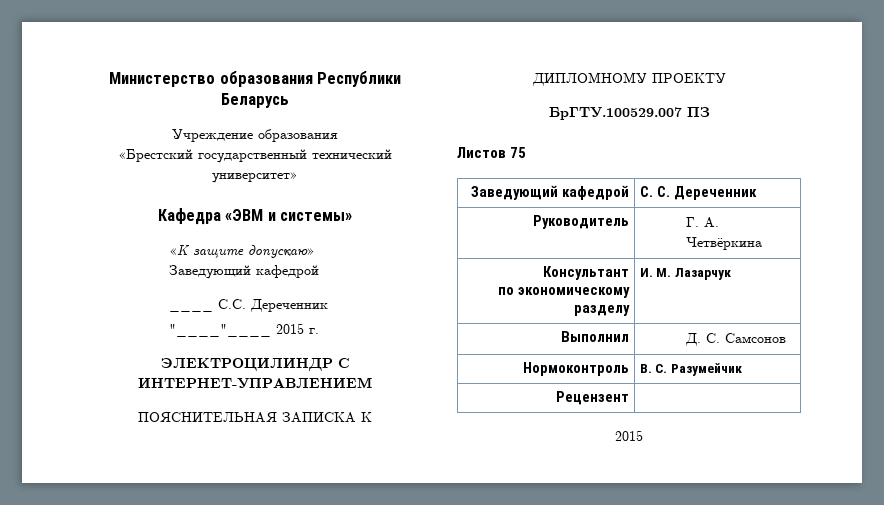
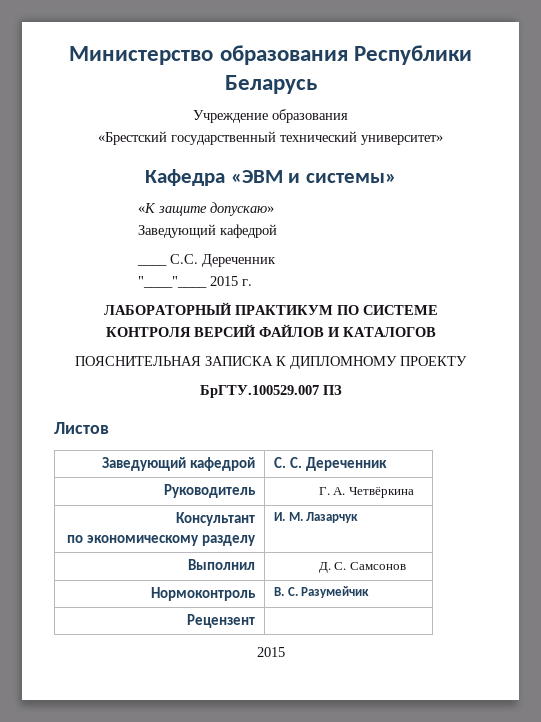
[160,357,350,371] [138,377,372,389] ЭЛЕКТРОЦИЛИНДР С ИНТЕРНЕТ-УПРАВЛЕНИЕМ -> [103,302,438,315] [105,324,436,337] ЛАБОРАТОРНЫЙ ПРАКТИКУМ ПО СИСТЕМЕ // КОНТРОЛЯ ВЕРСИЙ ФАЙЛОВ И КАТАЛОГОВ
[510,147,527,158] 75 -> (109, 428) none

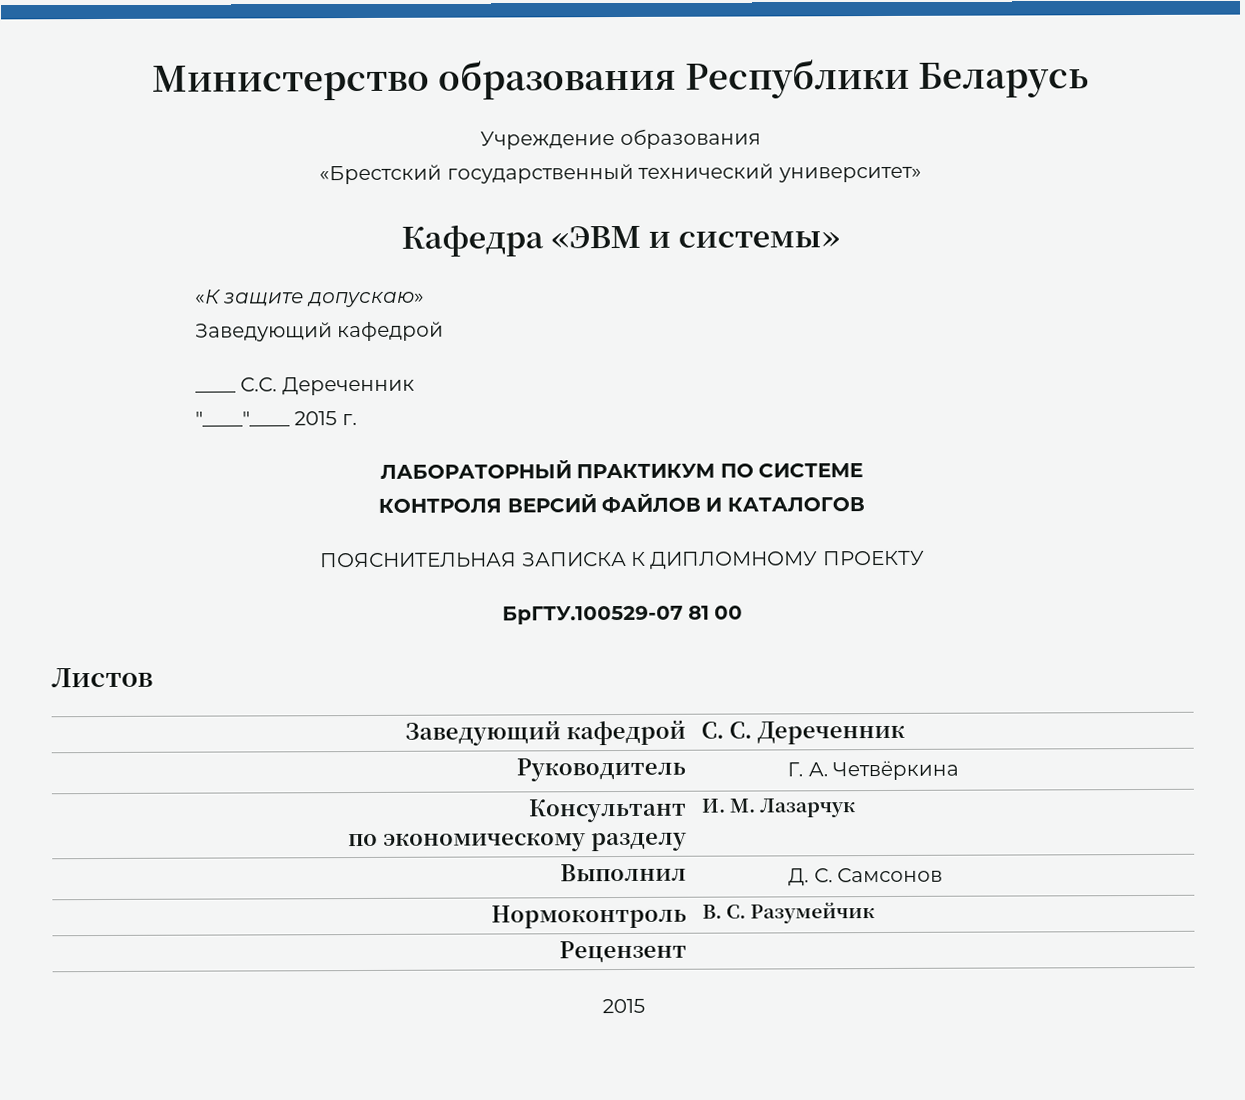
[199,385,342,398] БрГТУ.100529.007 ПЗ -> [502,605,743,625] БрГТУ.100529-07 81 00

